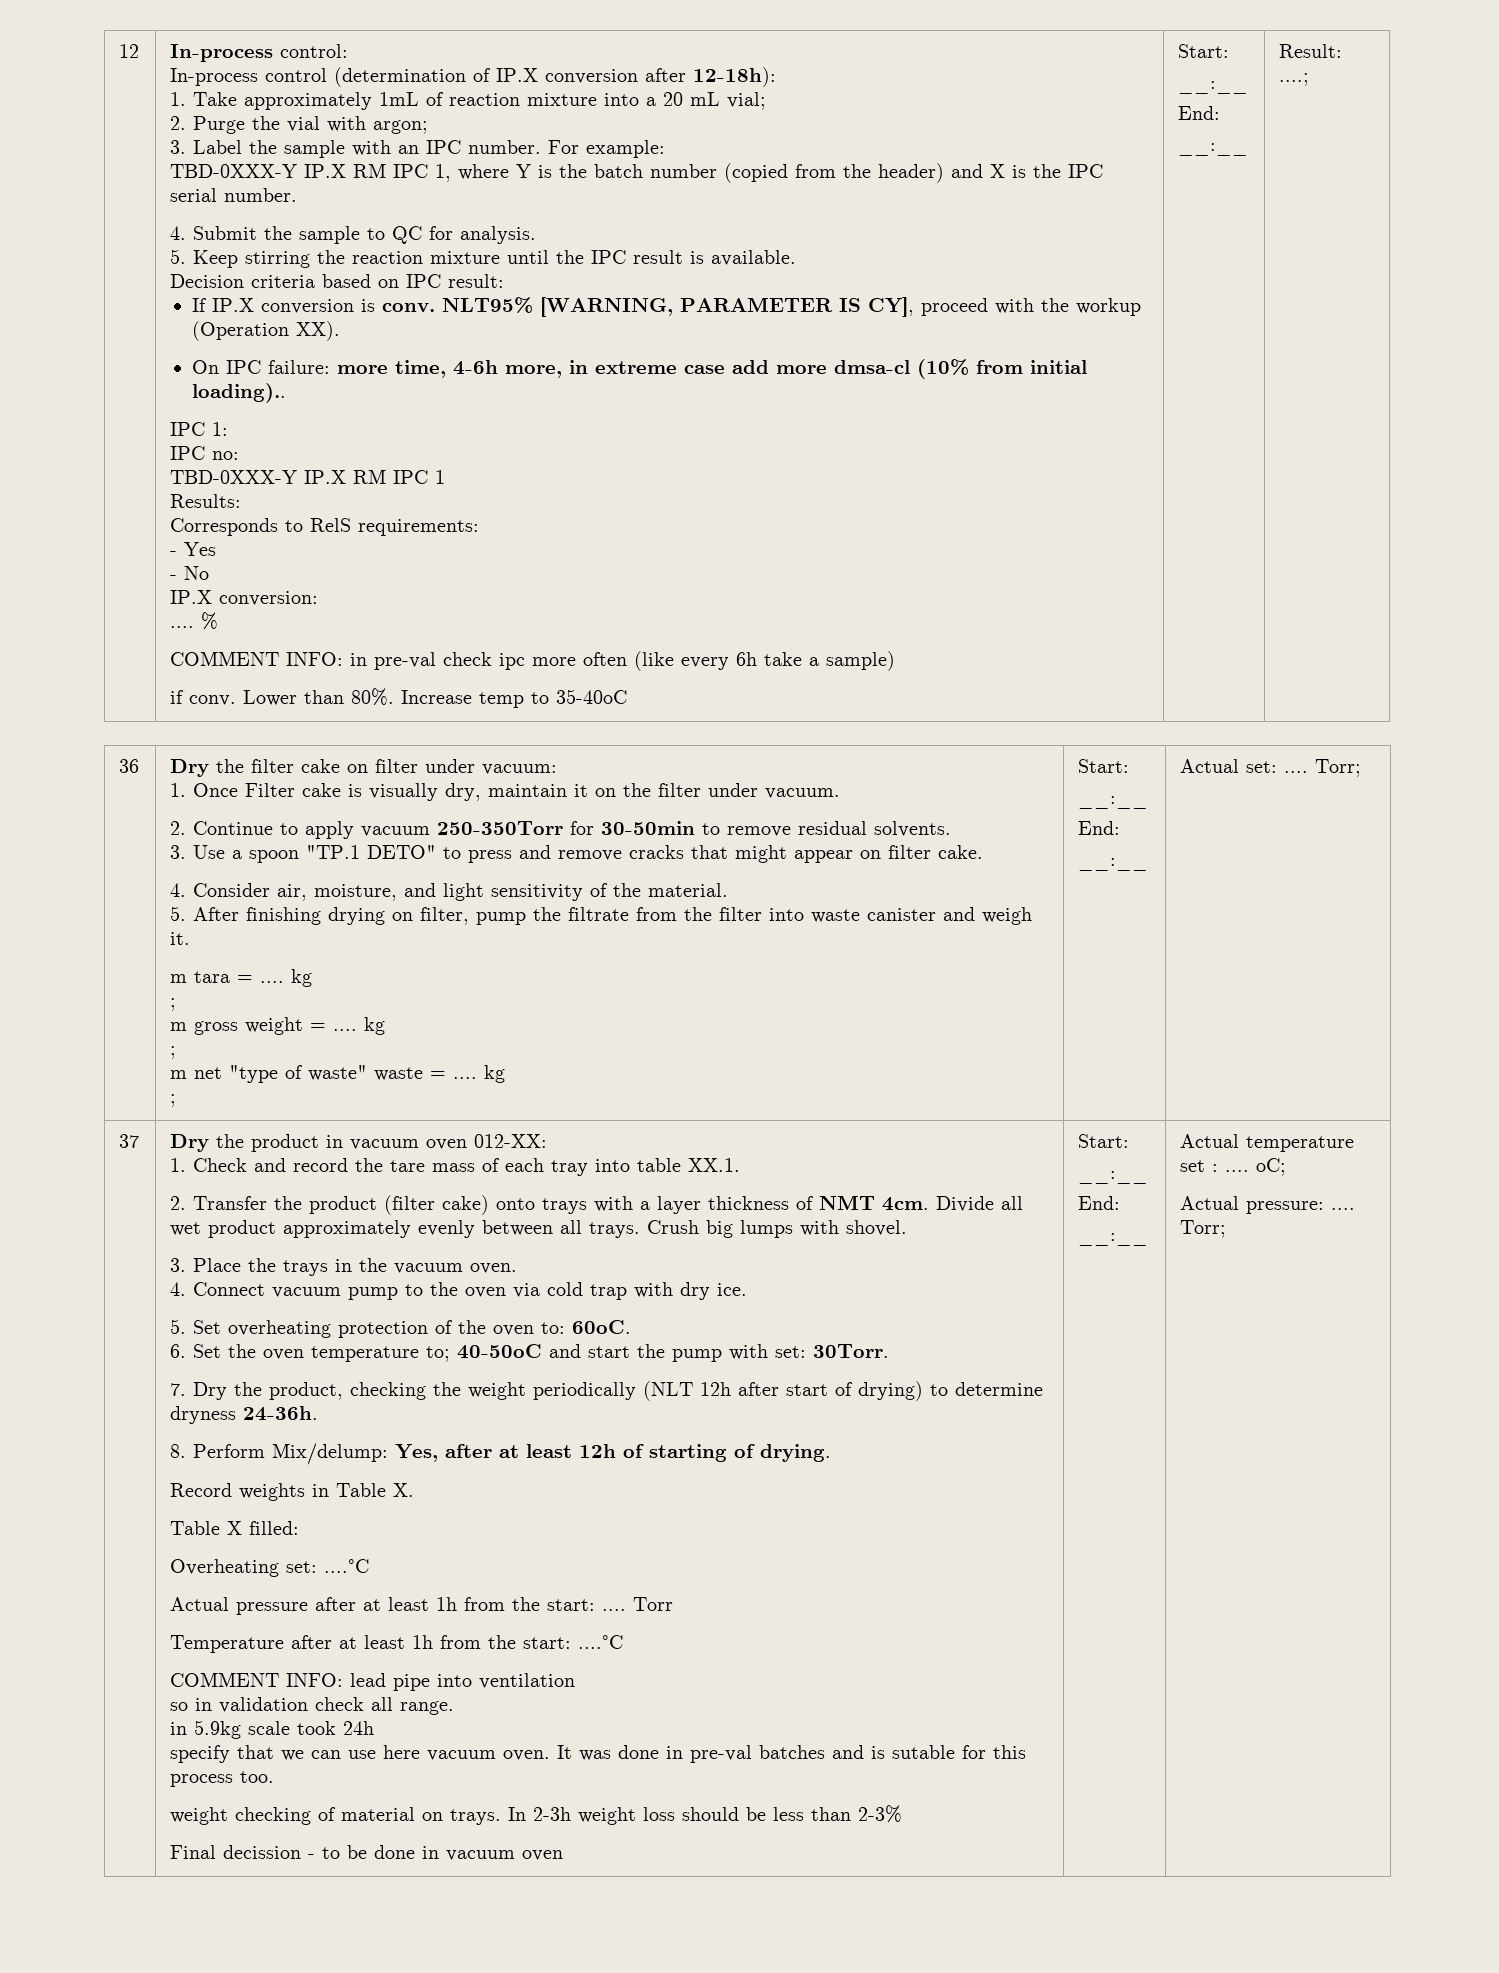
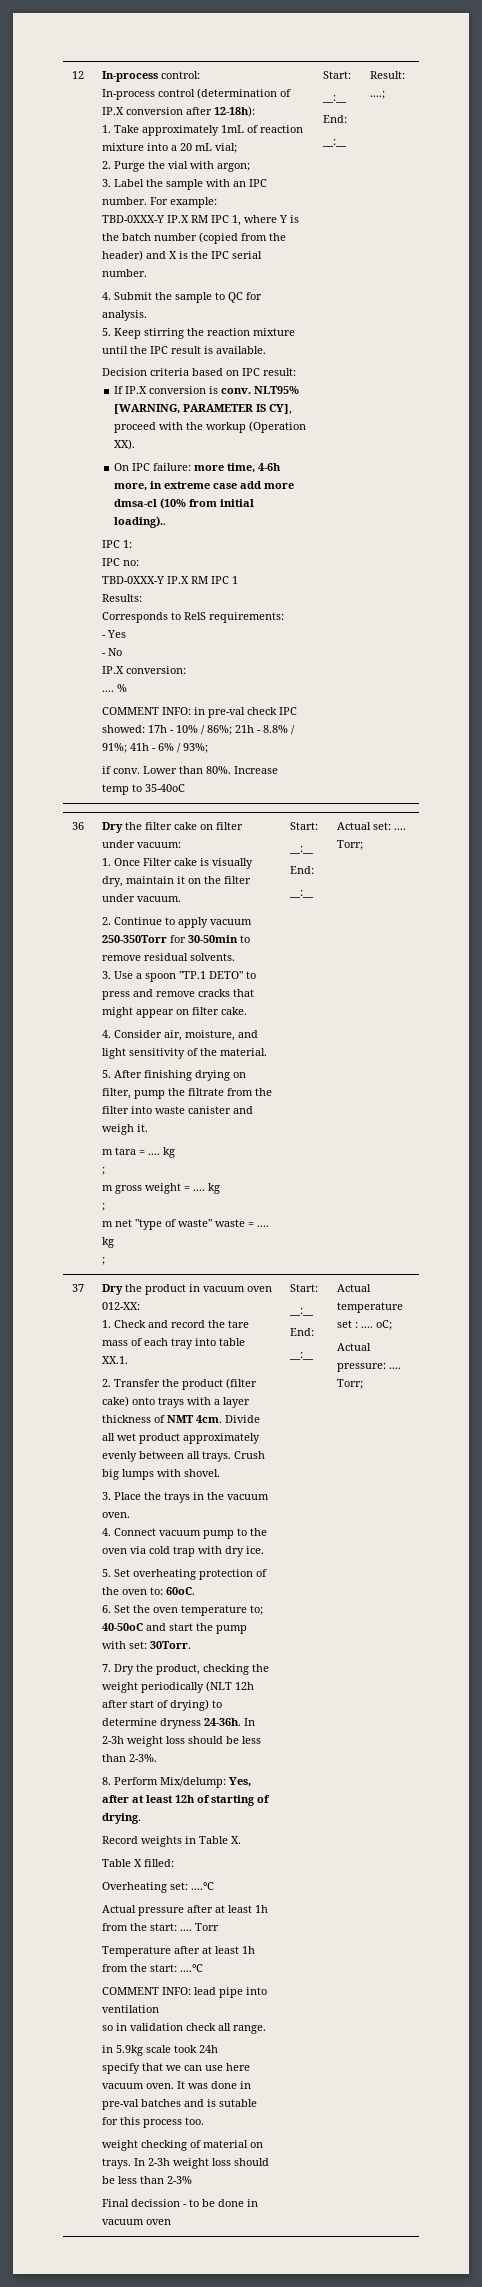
[499,651,896,671] ipc more often (like every 6h take a sample) -> [278,707,297,715] [101,725,295,735] [101,743,208,753] IPC showed: 17h - 10% / 86%; 21h - 8.8% / 91%; 41h - 6% / 93%;
(319, 1413) none -> [243,1718,255,1726] [101,1736,261,1747] [101,1754,157,1762] In 2-3h weight loss should be less than 2-3%.

